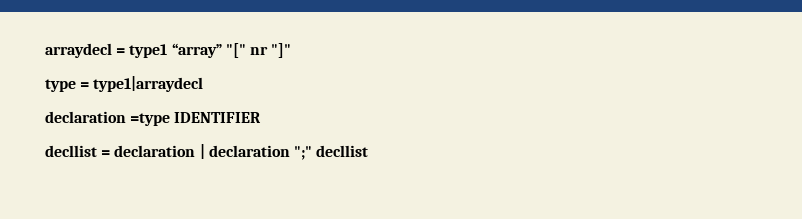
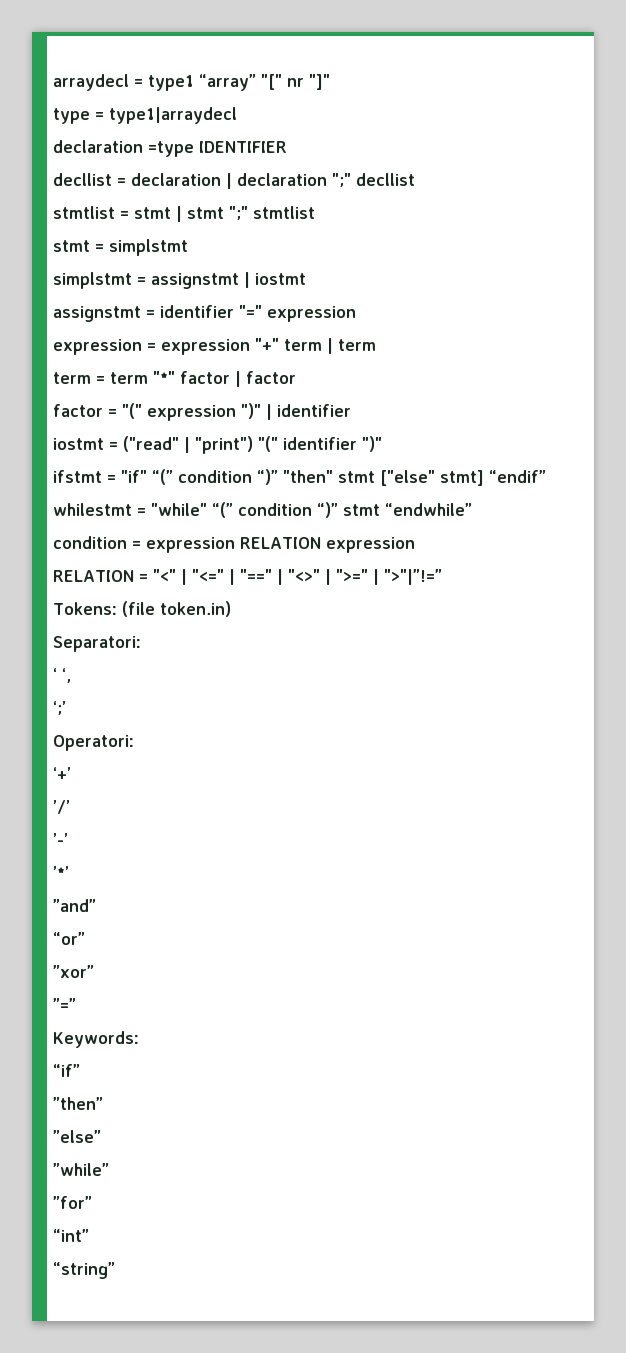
(369, 151) none -> [53,206,315,222] [53,239,188,256] [53,272,306,289] [53,305,356,322] [53,338,376,355] [53,371,296,387] [53,403,351,421] [53,436,382,454] [53,469,546,486] [53,502,472,518] [53,536,415,553] [53,569,442,585] [53,601,231,617] [53,636,141,652] [53,668,71,683] [53,701,66,715] [53,735,134,751] [53,767,71,780] [53,800,70,814] [53,833,68,846] [53,866,69,879] [53,899,96,912] [53,932,85,945] [53,965,94,978] [53,998,76,1011] [53,1031,139,1048] [53,1064,80,1077] [53,1097,103,1110] [53,1130,101,1143] [53,1163,109,1176] [53,1196,92,1209] [53,1229,89,1242] [53,1262,115,1279] // stmtlist = stmt | stmt ";" stmtlist // stmt = simplstmt // simplstmt = assignstmt | iostmt // assignstmt = identifier "=" expression // expression = expression "+" term | term // term = term "*" factor | factor // factor = "(" expression ")" | identifier // iostmt = ("read" | "print") "(" identifier ")" // ifstmt = "if" “(” condition “)” "then" stmt ["else" stmt] “endif” // whilestmt = "while" “(” condition “)” stmt “endwhile” // condition = expression RELATION expression // RELATION = "<" | "<=" | "==" | "<>" | ">=" | ">"|”!=” // Tokens: (file token.in) // Separatori: // ‘ ‘, // ‘;’ // Operatori: // ‘+’ // ’/’ // ’-’ // ’*’ // ”and” // “or” // ”xor” // ”=” // Keywords: // “if” // ”then” // ”else” // ”while” // ”for” // “int” // “string”

